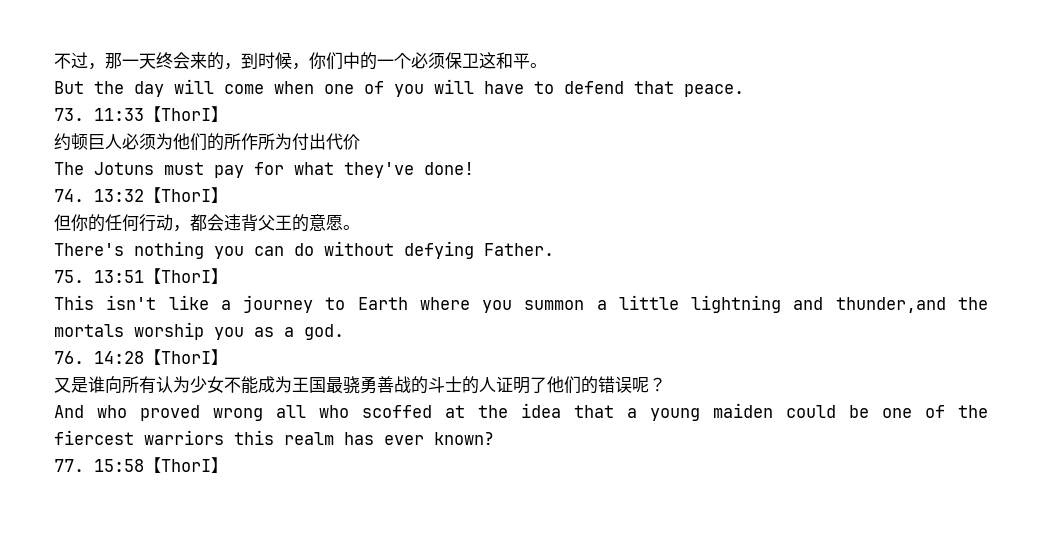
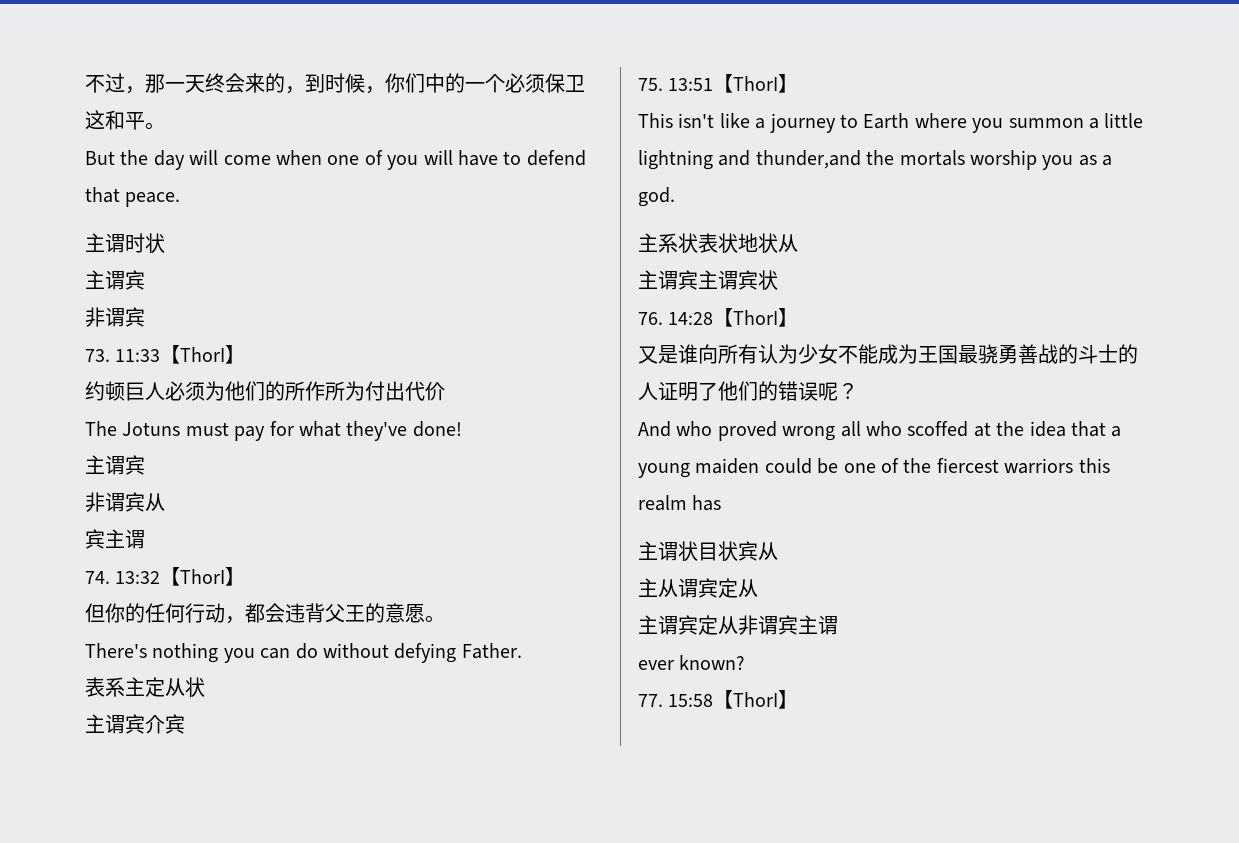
(744, 90) none -> [85,233,165,253] [85,270,145,290] [85,307,145,327] // 主谓时状 // 主谓宾 // 非谓宾
(474, 168) none -> [85,455,145,475] [85,492,165,512] [85,529,145,549] // 主谓宾 // 非谓宾从 // 宾主谓
(554, 249) none -> [85,677,205,697] [85,714,185,734] // 表系主定从状 // 主谓宾介宾
(344, 332) none -> [638,233,798,253] [638,270,778,290] // 主系状表状地状从 // 主谓宾主谓宾状
(374, 438) none -> [638,541,778,561] [638,578,758,598] [638,615,838,635] // 主谓状目状宾从 // 主从谓宾定从 // 主谓宾定从非谓宾主谓 //

